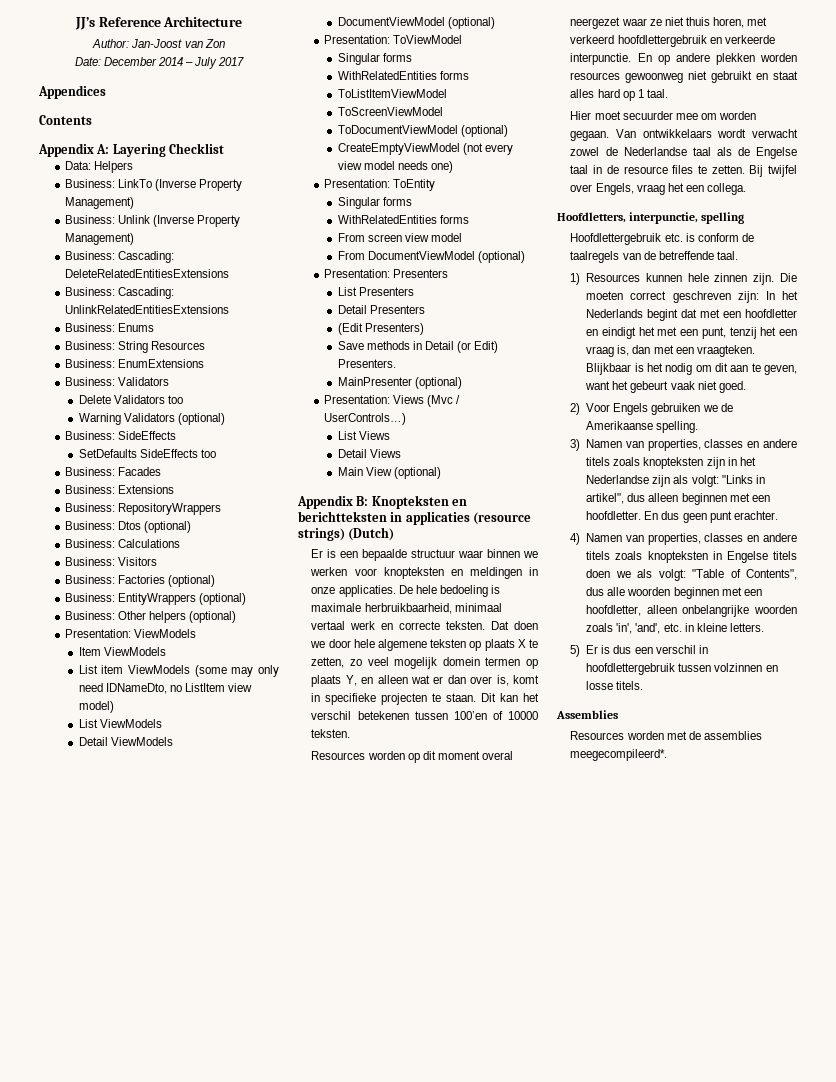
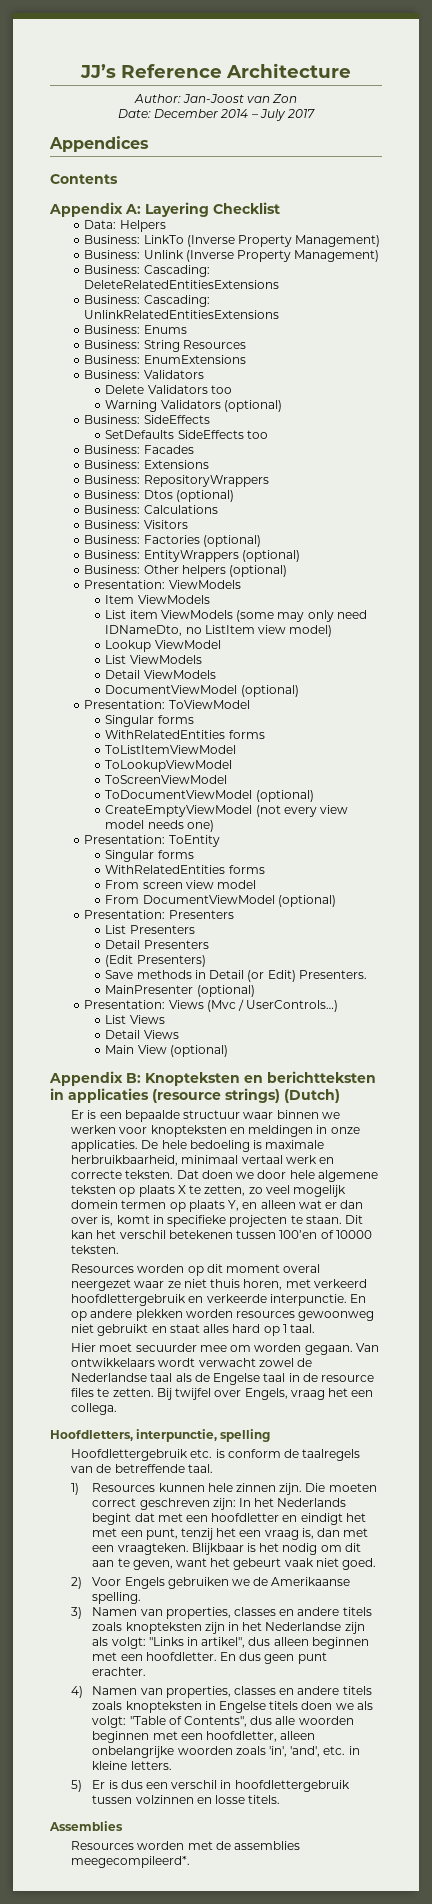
(114, 707) none -> [105,640,221,652] // Lookup ViewModel
(447, 93) none -> [105,760,233,772] // ToLookupViewModel

